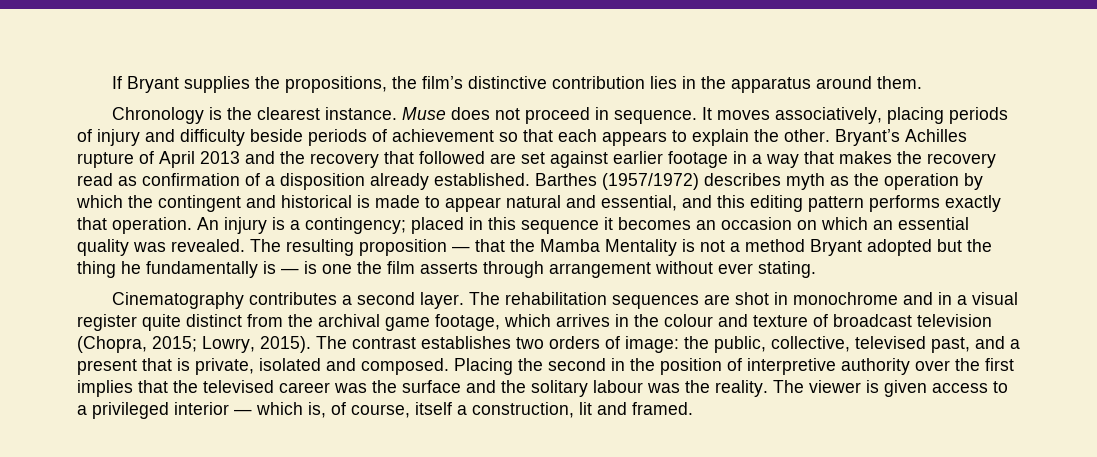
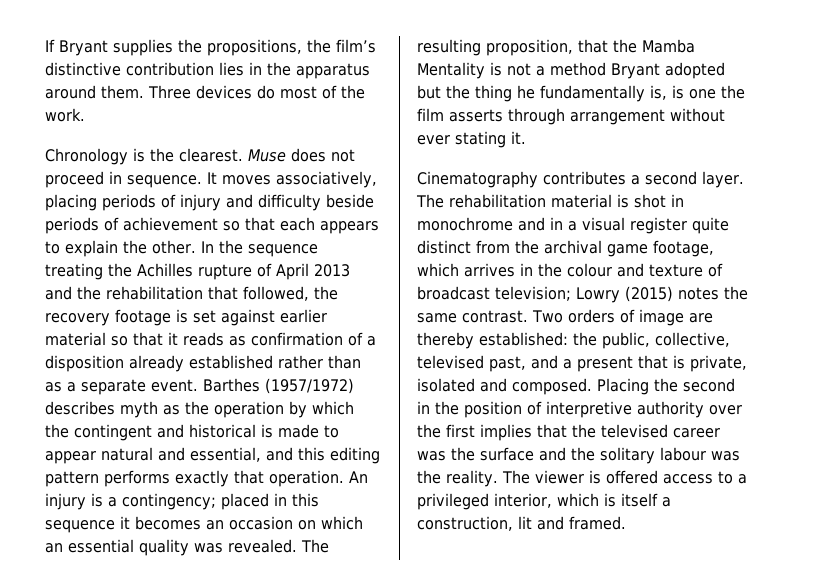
(923, 82) none -> [148,85,365,99] [45,108,85,122] Three devices do most of the work.
[257,107,398,120] clearest instance. -> [179,148,243,162] clearest.
[835,129,900,146] Bryant’s -> [200,240,318,257] [45,263,132,280] In the sequence treating the
[310,151,996,168] [77,173,113,186] recovery that followed are set against earlier footage in a way that makes the recovery read -> [106,286,338,301] [45,309,327,326] [45,332,224,346] rehabilitation that followed, the recovery footage is set against earlier material so that it reads
[434,173,530,186] established. -> [189,355,361,369] [45,379,198,395] established rather than as a separate event.
[359,239,470,256] proposition — -> [486,39,573,56] proposition,
[263,261,299,274] is — -> [650,85,667,100] is,
[758,261,816,278] stating. -> [455,131,526,148] stating it.
[612,294,731,309] sequences are -> [551,194,629,208] material is
[917,314,992,327] [77,336,679,353] television (Chopra, 2015; Lowry, 2015). The contrast establishes two orders of image: -> [495,286,748,303] [417,309,713,326] [417,332,568,349] television; Lowry (2015) notes the same contrast. Two orders of image are thereby established:
[884,380,927,397] given -> [605,470,658,484] offered
[174,402,410,418] interior — which is, of course, -> [494,493,616,508] interior, which is

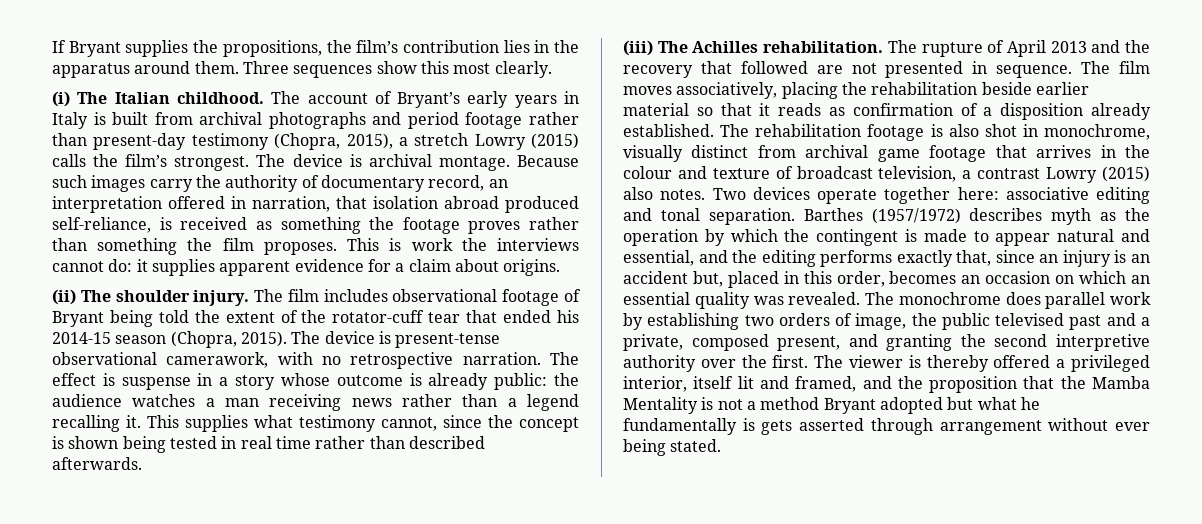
[45,62,121,76] distinctive -> (399, 46) none
[196,85,365,99] [45,108,85,122] [45,148,355,165] [45,171,377,188] [45,194,374,211] [45,217,379,234] [45,240,318,257] [45,263,193,280] devices do most of the work. // Chronology is the clearest. Muse does not proceed in sequence. It moves associatively, placing periods of injury and difficulty beside periods of achievement so that each appears to explain the other. In the sequence treating the Achilles -> [293,61,552,78] [52,91,579,108] [52,112,579,129] [52,133,579,150] [52,154,579,171] [52,175,508,192] [52,196,579,213] [52,217,579,234] [52,238,579,255] [52,259,561,276] [52,289,581,306] [52,310,580,327] [52,331,501,348] [52,352,579,369] [52,373,579,390] [52,394,579,411] [52,415,579,432] [52,436,485,453] [52,457,142,470] [623,40,917,56] sequences show this most clearly. // (i) The Italian childhood. The account of Bryant’s early years in Italy is built from archival photographs and period footage rather than present-day testimony (Chopra, 2015), a stretch Lowry (2015) calls the film’s strongest. The device is archival montage. Because such images carry the authority of documentary record, an interpretation offered in narration, that isolation abroad produced self-reliance, is received as something the footage proves rather than something the film proposes. This is work the interviews cannot do: it supplies apparent evidence for a claim about origins. // (ii) The shoulder injury. The film includes observational footage of Bryant being told the extent of the rotator-cuff tear that ended his 2014-15 season (Chopra, 2015). The device is present-tense observational camerawork, with no retrospective narration. The effect is suspense in a story whose outcome is already public: the audience watches a man receiving news rather than a legend recalling it. This supplies what testimony cannot, since the concept is shown being tested in real time rather than described afterwards. // (iii) The Achilles rehabilitation. The
[106,286,338,301] [45,309,275,326] rehabilitation that followed, the recovery footage is set against -> [623,61,1150,78] [623,82,1032,99] recovery that followed are not presented in sequence. The film moves associatively, placing the rehabilitation beside
[189,355,361,369] [45,379,198,395] established rather than as a separate event. -> [623,124,1150,141] [623,145,1150,162] [623,166,1150,183] [623,187,1150,204] [623,208,795,225] established. The rehabilitation footage is also shot in monochrome, visually distinct from archival game footage that arrives in the colour and texture of broadcast television, a contrast Lowry (2015) also notes. Two devices operate together here: associative editing and tonal separation.
[157,424,256,438] and historical -> (899, 237) none
[298,447,380,464] [45,470,368,487] [45,493,216,510] this editing pattern performs exactly that operation. An injury is a contingency; -> [732,250,1151,267] [623,271,723,287] the editing performs exactly that, since an injury is an accident but,
[45,516,130,533] sequence it -> [836,271,885,287] order,
[417,39,573,56] resulting proposition, -> [898,292,1151,309] [623,313,1150,330] [623,334,1150,351] [623,355,1150,372] [623,376,1018,393] monochrome does parallel work by establishing two orders of image, the public televised past and a private, composed present, and granting the second interpretive authority over the first. The viewer is thereby offered a privileged interior, itself lit and framed, and the proposition
[446,85,745,102] [417,108,725,125] [417,131,526,148] [417,171,744,188] [416,194,684,208] [417,217,729,234] [417,240,714,257] [417,263,723,277] [417,286,748,303] [417,309,713,326] [417,332,730,349] [417,355,747,372] [417,378,735,395] [417,401,742,418] [417,424,720,441] [417,447,740,464] [417,470,747,487] [417,493,671,510] [417,516,626,531] the thing he fundamentally is, is one the film asserts through arrangement without ever stating it. // Cinematography contributes a second layer. The rehabilitation material is shot in monochrome and in a visual register quite distinct from the archival game footage, which arrives in the colour and texture of broadcast television; Lowry (2015) notes the same contrast. Two orders of image are thereby established: the public, collective, televised past, and a present that is private, isolated and composed. Placing the second in the position of interpretive authority over the first implies that the televised career was the surface and the solitary labour was the reality. The viewer is offered access to a privileged interior, which is itself a construction, lit and framed. -> [977,397,1040,410] [623,418,1150,435] [623,439,722,456] what he fundamentally is gets asserted through arrangement without ever being stated.

